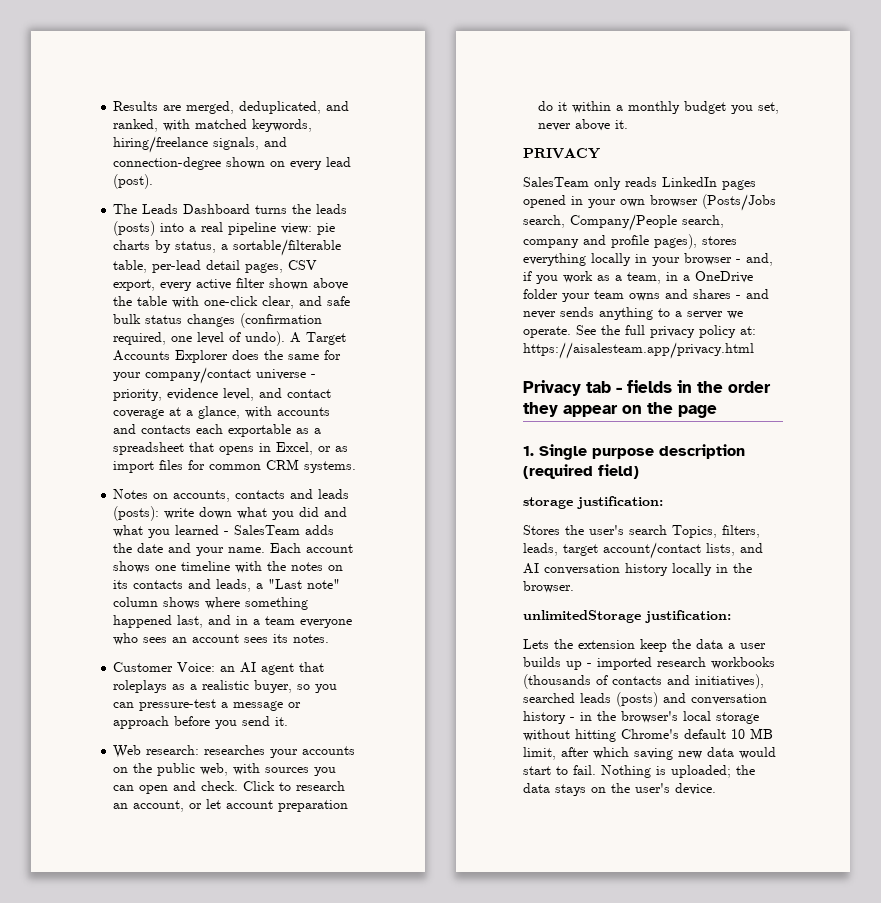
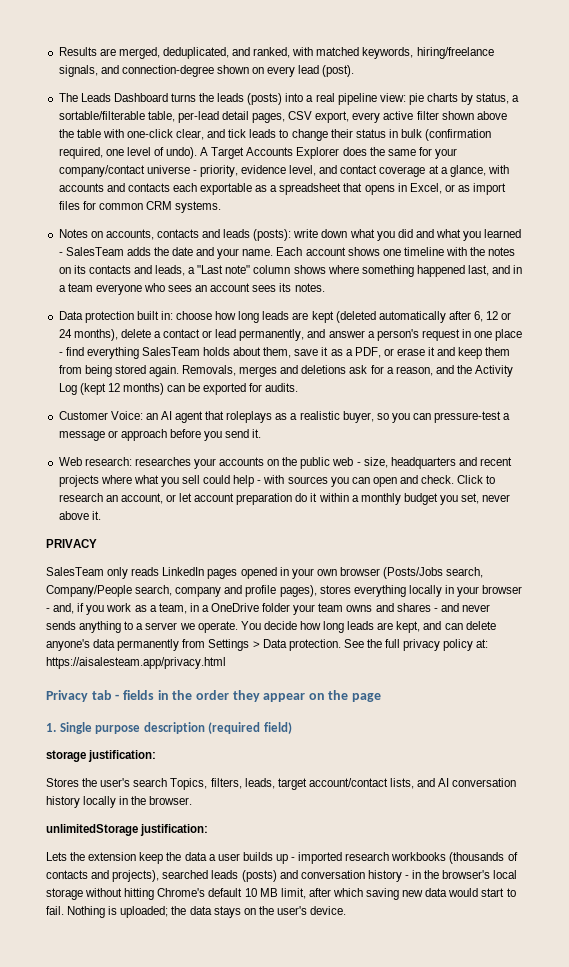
[327,296,351,306] [113,314,236,327] safe bulk status changes -> [228,129,423,141] tick leads to change their status in bulk
(330, 638) none -> [58,311,512,323] [58,329,523,341] [58,347,511,359] [58,365,514,377] [58,383,299,395] // Data protection built in: choose how long leads are kept (deleted automatically after 6, 12 or 24 months), delete a contact or lead permanently, and answer a person's request in one place - find everything SalesTeam holds about them, save it as a PDF, or erase it and keep them from being stored again. Removals, merges and deletions ask for a reason, and the Activity Log (kept 12 months) can be exported for audits.
[200,763,229,776] web, -> [332,457,513,469] [58,475,262,487] web - size, headquarters and recent projects where what you sell could help -
(571, 332) none -> [240,621,496,633] [46,639,341,651] You decide how long leads are kept, and can delete anyone's data permanently from Settings > Data protection.
[695,674,764,689] initiatives), -> [112,870,160,882] projects),

